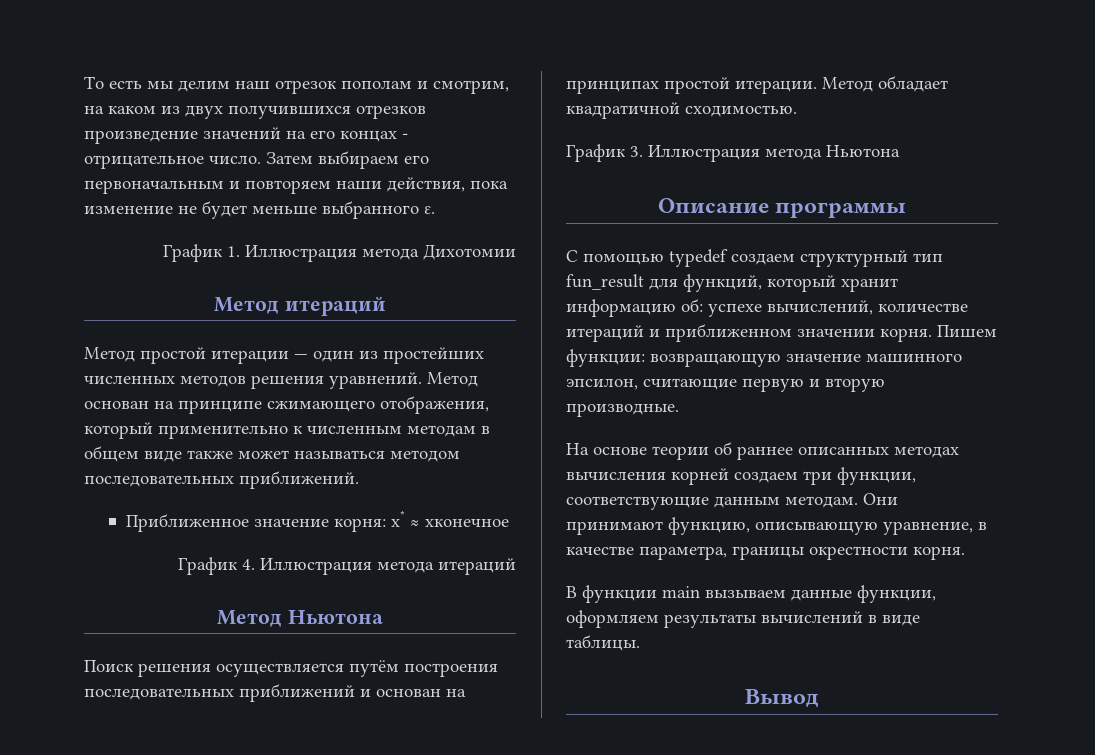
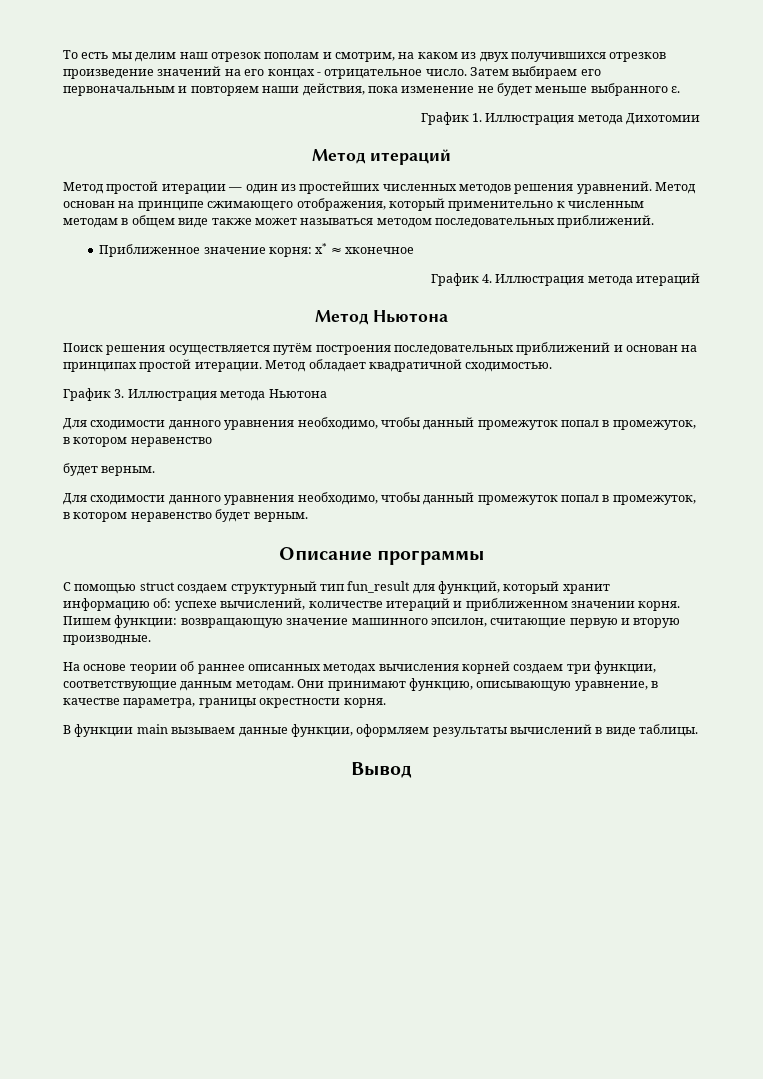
(900, 151) none -> [63,417,696,430] [63,437,212,447] [63,463,156,476] [63,492,696,505] [63,509,308,522] // Для сходимости данного уравнения необходимо, чтобы данный промежуток попал в промежуток, в котором неравенство // будет верным. // Для сходимости данного уравнения необходимо, чтобы данный промежуток попал в промежуток, в котором неравенство будет верным.
[669,249,728,267] typedef -> [139,582,175,591] struct

